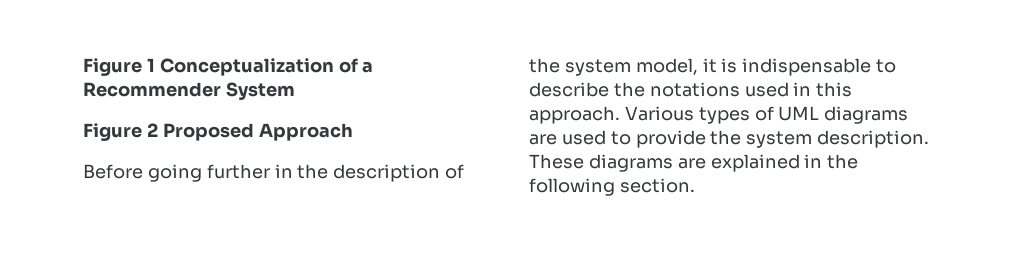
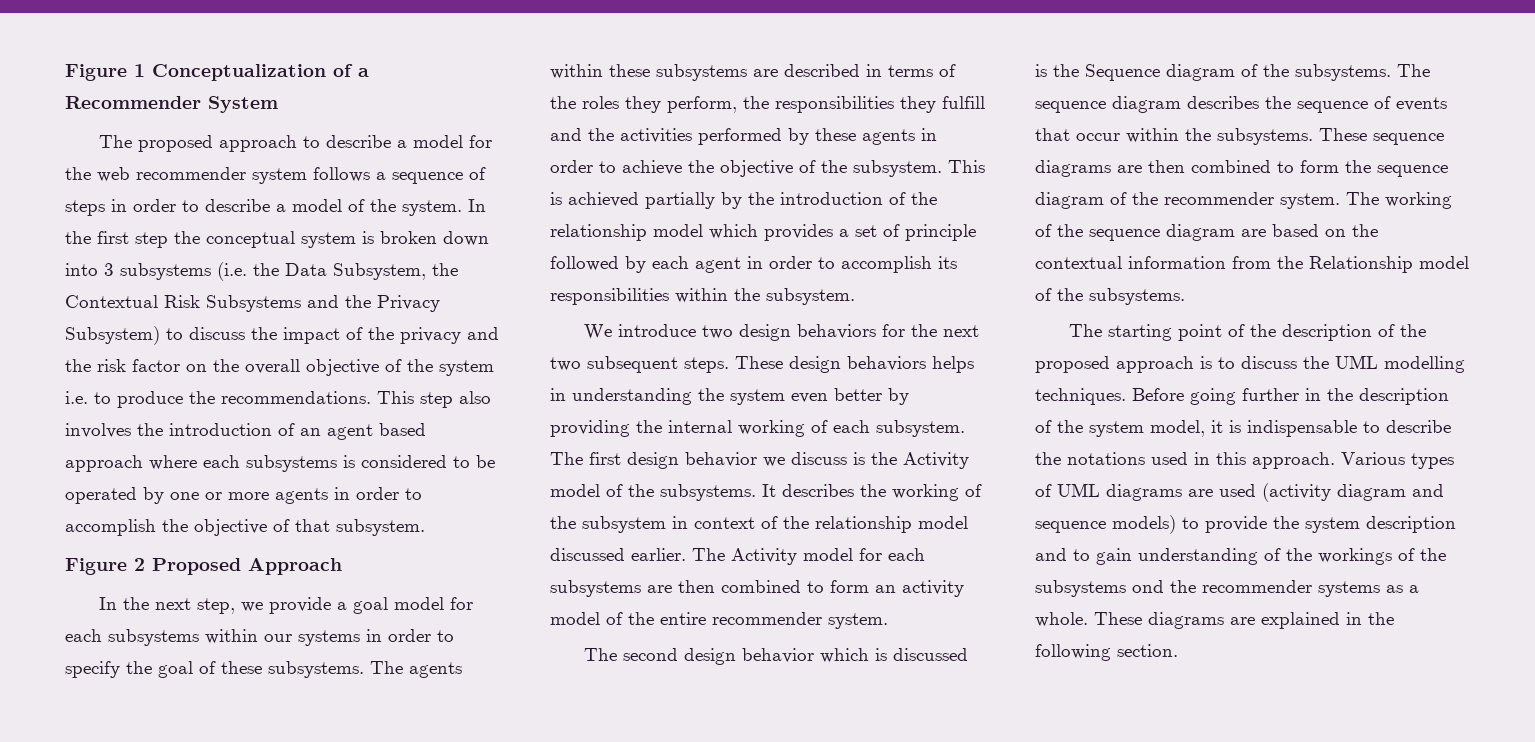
[83,123,353,141] Figure 2 Proposed Approach // -> [99,135,493,152] [65,167,486,184] [65,199,486,216] [65,231,489,248] [65,262,458,281] [65,295,440,312] [65,326,499,345] [65,359,494,376] [65,391,491,408] [65,423,426,440] [65,455,495,472] [65,487,422,504] [65,519,425,536] [65,558,342,575] [99,597,474,614] [65,629,454,646] [65,661,462,678] [550,64,956,81] [550,96,985,113] [550,128,937,145] [550,160,985,177] [550,192,937,209] [550,224,976,241] [550,256,957,273] [550,288,855,305] [584,324,980,341] [550,356,974,373] [550,388,909,405] [550,420,965,437] [550,452,969,469] [550,484,982,501] [550,516,968,533] [550,548,925,565] [550,580,964,597] [550,612,888,629] [584,648,969,665] [1035,64,1430,81] [1035,96,1447,113] [1035,128,1444,145] [1035,160,1448,177] [1035,192,1452,209] [1035,224,1378,241] [1035,256,1469,273] [1035,288,1185,305] [1069,324,1427,341] [1035,355,1465,373] [1035,388,1126,405] The proposed approach to describe a model for the web recommender system follows a sequence of steps in order to describe a model of the system. In the first step the conceptual system is broken down into 3 subsystems (i.e. the Data Subsystem, the Contextual Risk Subsystems and the Privacy Subsystem) to discuss the impact of the privacy and the risk factor on the overall objective of the system i.e. to produce the recommendations. This step also involves the introduction of an agent based approach where each subsystems is considered to be operated by one or more agents in order to accomplish the objective of that subsystem. // Figure 2 Proposed Approach // In the next step, we provide a goal model for each subsystems within our systems in order to specify the goal of these subsystems. The agents within these subsystems are described in terms of the roles they perform, the responsibilities they fulfill and the activities performed by these agents in order to achieve the objective of the subsystem. This is achieved partially by the introduction of the relationship model which provides a set of principle followed by each agent in order to accomplish its responsibilities within the subsystem. // We introduce two design behaviors for the next two subsequent steps. These design behaviors helps in understanding the system even better by providing the internal working of each subsystem. The first design behavior we discuss is the Activity model of the subsystems. It describes the working of the subsystem in context of the relationship model discussed earlier. The Activity model for each subsystems are then combined to form an activity model of the entire recommender system. // The second design behavior which is discussed is the Sequence diagram of the subsystems. The sequence diagram describes the sequence of events that occur within the subsystems. These sequence diagrams are then combined to form the sequence diagram of the recommender system. The working of the sequence diagram are based on the contextual information from the Relationship model of the subsystems. // The starting point of the description of the proposed approach is to discuss the UML modelling techniques.
[610,130,930,148] to provide the system description. -> [1262,483,1444,502] [1035,515,1456,534] [1035,548,1446,565] [1035,580,1419,597] [1035,612,1088,627] (activity diagram and sequence models) to provide the system description and to gain understanding of the workings of the subsystems ond the recommender systems as a whole.

